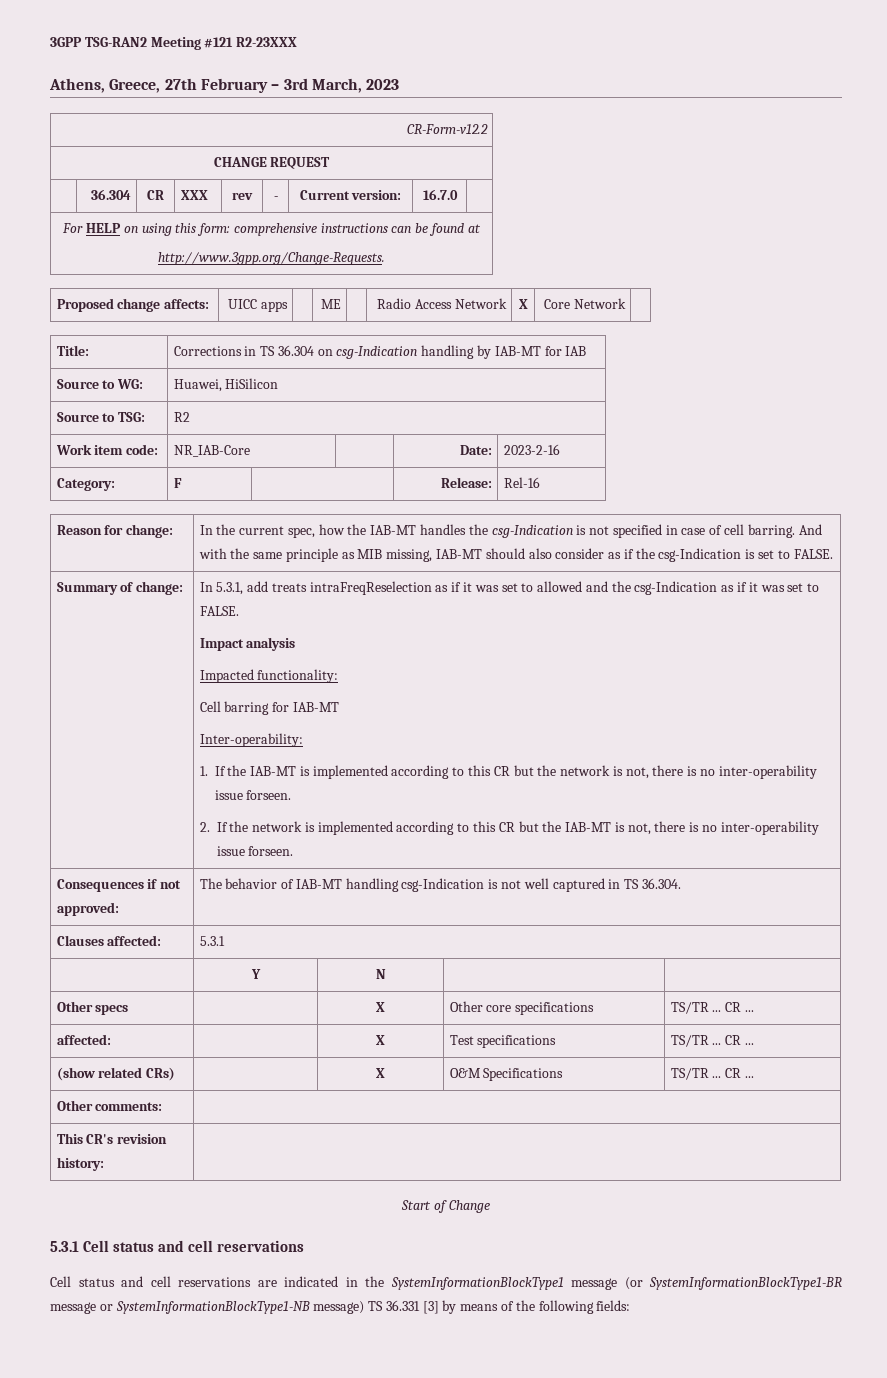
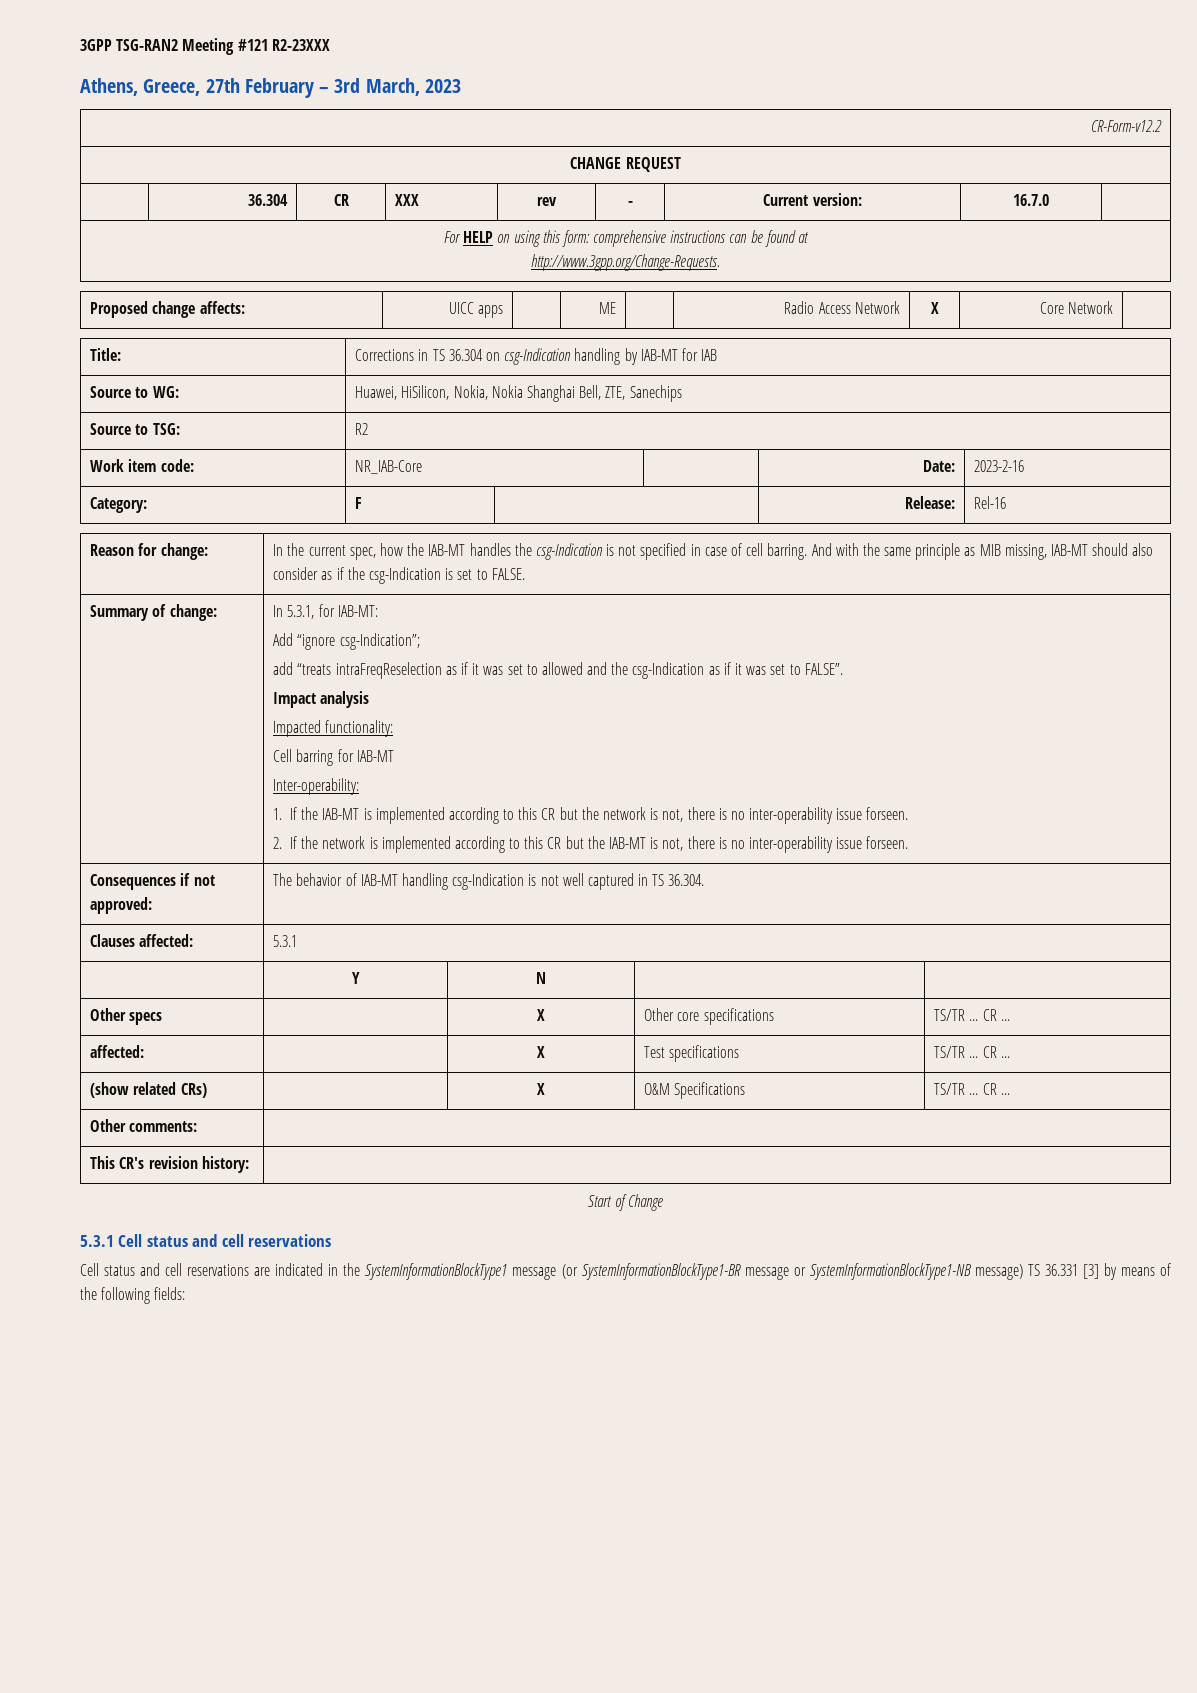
[225,378,279,389] HiSilicon -> [401,385,682,402] HiSilicon, Nokia, Nokia Shanghai Bell, ZTE, Sanechips
[247,581,307,592] add treats -> [318,604,378,617] [273,633,420,650] [273,662,332,675] for IAB-MT: // Add “ignore csg-Indication”; // add “treats
[199,606,239,616] FALSE. -> [804,663,843,675] FALSE”.

